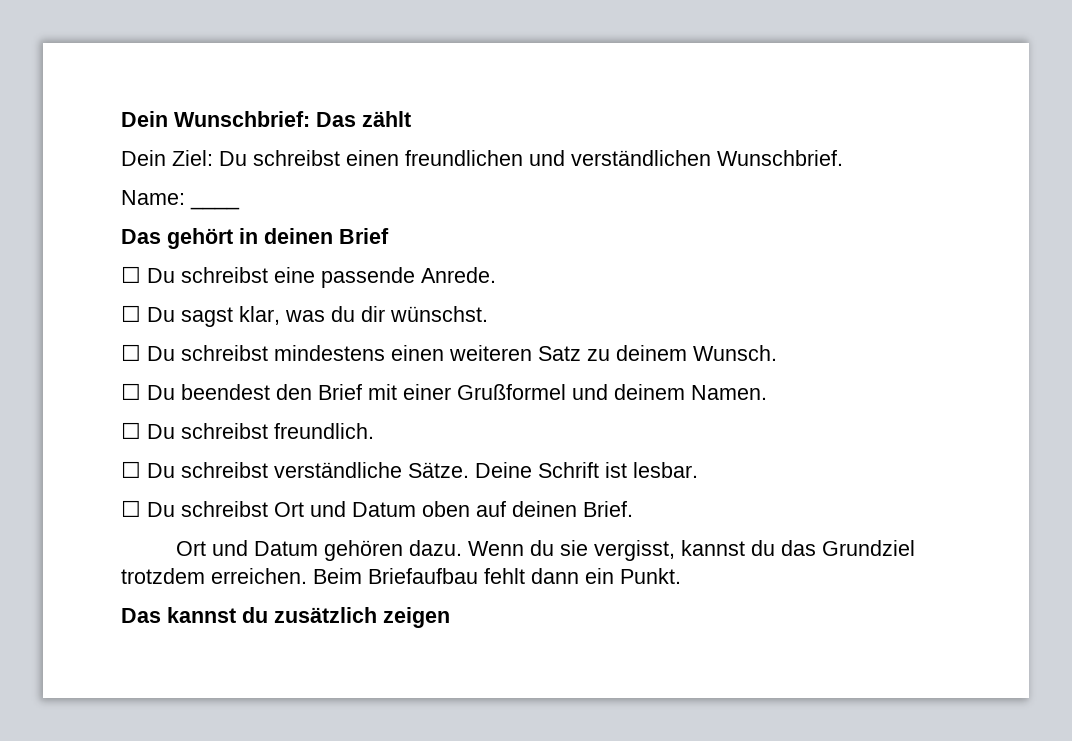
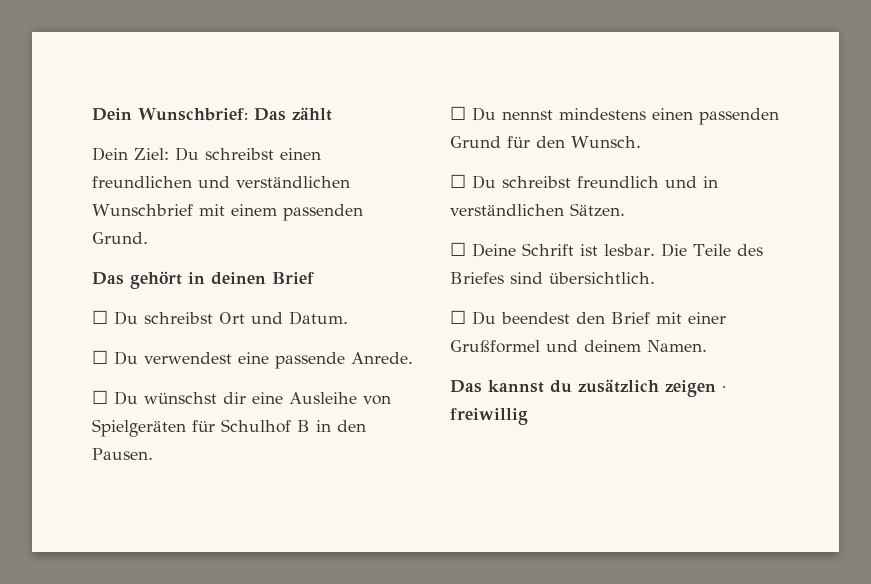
[717,150,843,166] [121,190,185,205] [190,205,240,210] Wunschbrief. // Name: ____ -> [92,204,363,221] [92,232,148,244] Wunschbrief mit einem passenden Grund.
(268, 275) none -> [219,311,348,325] [92,350,232,365] Ort und Datum. // ☐ Du verwendest
[181,306,488,327] [121,344,777,361] sagst klar, was du dir wünschst. // ☐ Du schreibst mindestens einen weiteren Satz zu deinem Wunsch. -> [144,392,391,405] [92,419,366,437] [92,448,153,460] [450,106,779,125] [450,136,641,148] [450,174,718,189] [450,203,625,217] [450,242,763,257] [450,272,655,284] wünschst dir eine Ausleihe von Spielgeräten für Schulhof B in den Pausen. // ☐ Du nennst mindestens einen passenden Grund für den Wunsch. // ☐ Du schreibst freundlich und in verständlichen Sätzen. // ☐ Deine Schrift ist lesbar. Die Teile des Briefes sind übersichtlich.
[121,422,374,439] [121,461,698,478] [121,500,633,517] [176,540,916,561] [121,568,681,584] // ☐ Du schreibst freundlich. // ☐ Du schreibst verständliche Sätze. Deine Schrift ist lesbar. // ☐ Du schreibst Ort und Datum oben auf deinen Brief. // Ort und Datum gehören dazu. Wenn du sie vergisst, kannst du das Grundziel trotzdem erreichen. Beim Briefaufbau fehlt dann ein Punkt. -> (707, 346) none
(450, 617) none -> [722,385,726,392] [450,408,528,425] · freiwillig

